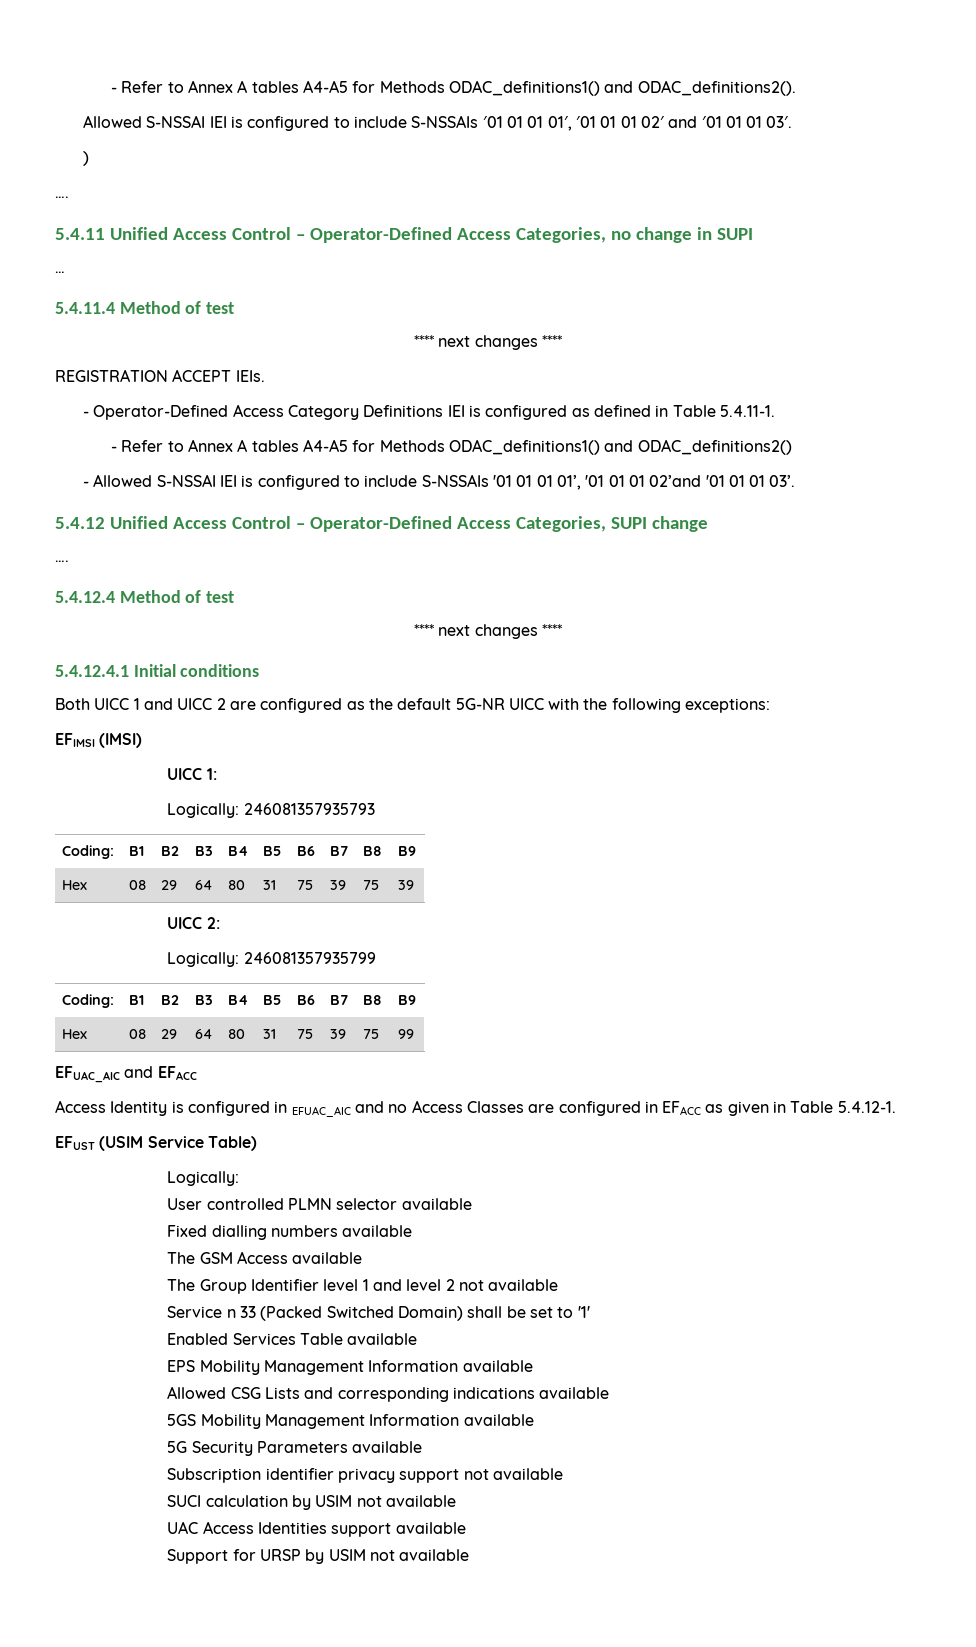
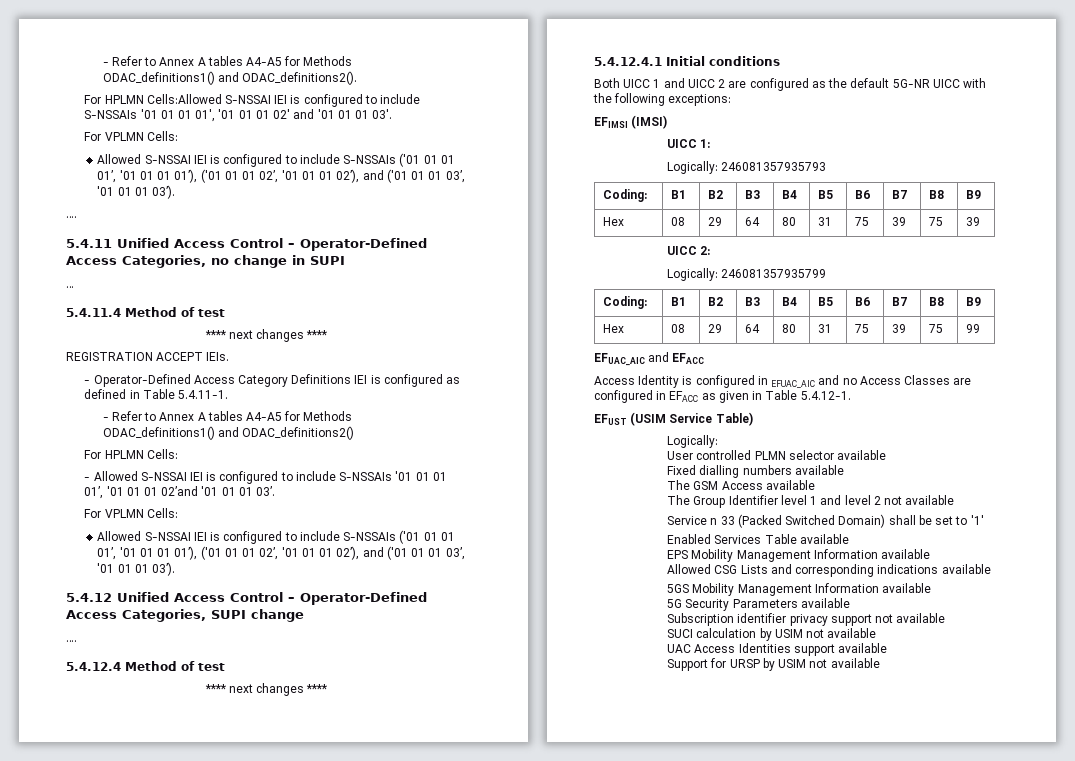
[83,115,143,128] Allowed -> [84,94,222,104] For HPLMN Cells:Allowed
[83,151,90,166] ) -> [84,131,178,141] [97,153,455,167] [97,169,465,183] [97,185,176,199] For VPLMN Cells: // Allowed S-NSSAI IEI is configured to include S-NSSAIs ('01 01 01 01’, '01 01 01 01’), ('01 01 01 02’, '01 01 01 02’), and ('01 01 01 03’, '01 01 01 03’).
(792, 447) none -> [84,449,178,459] // For HPLMN Cells:
(796, 481) none -> [84,508,178,518] [97,530,455,544] [97,546,465,560] [97,562,176,576] // For VPLMN Cells: // Allowed S-NSSAI IEI is configured to include S-NSSAIs ('01 01 01 01’, '01 01 01 01’), ('01 01 01 02’, '01 01 01 02’), and ('01 01 01 03’, '01 01 01 03’).

